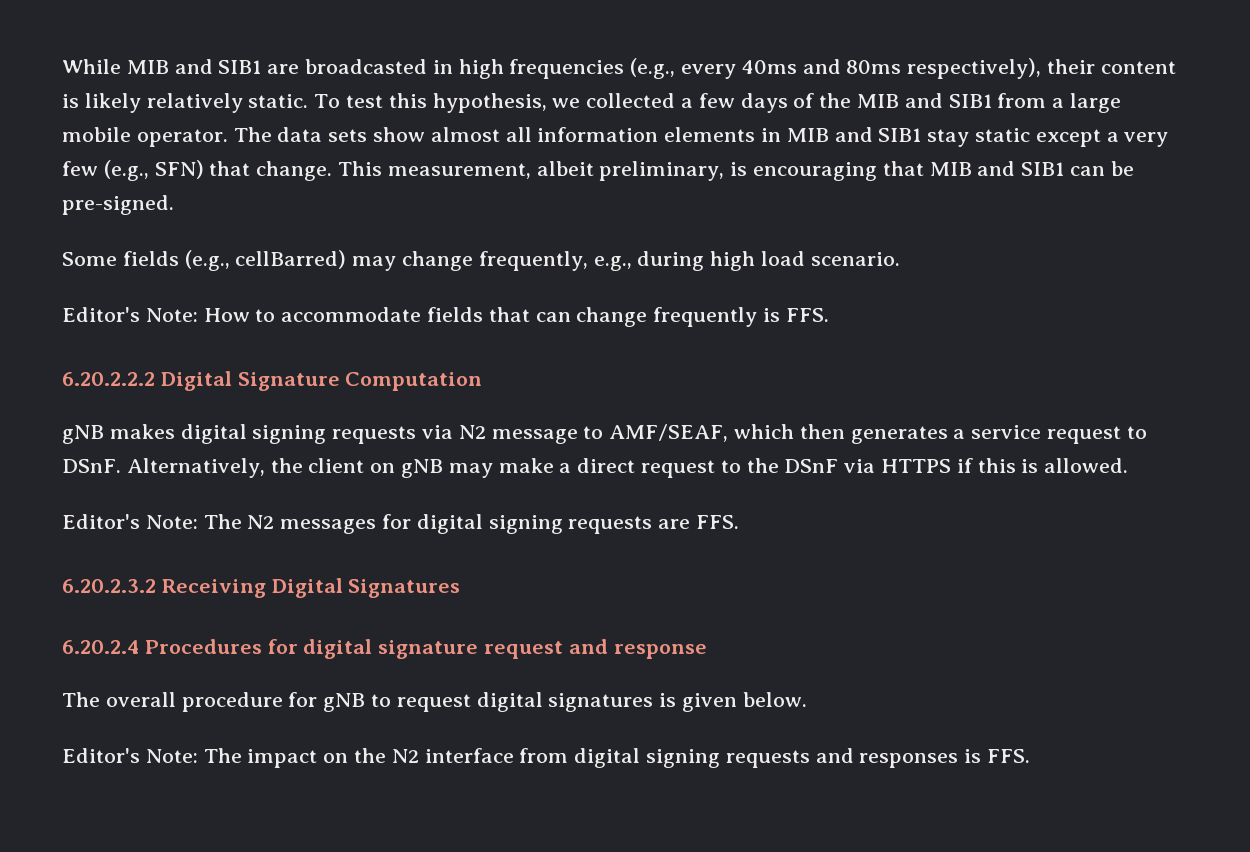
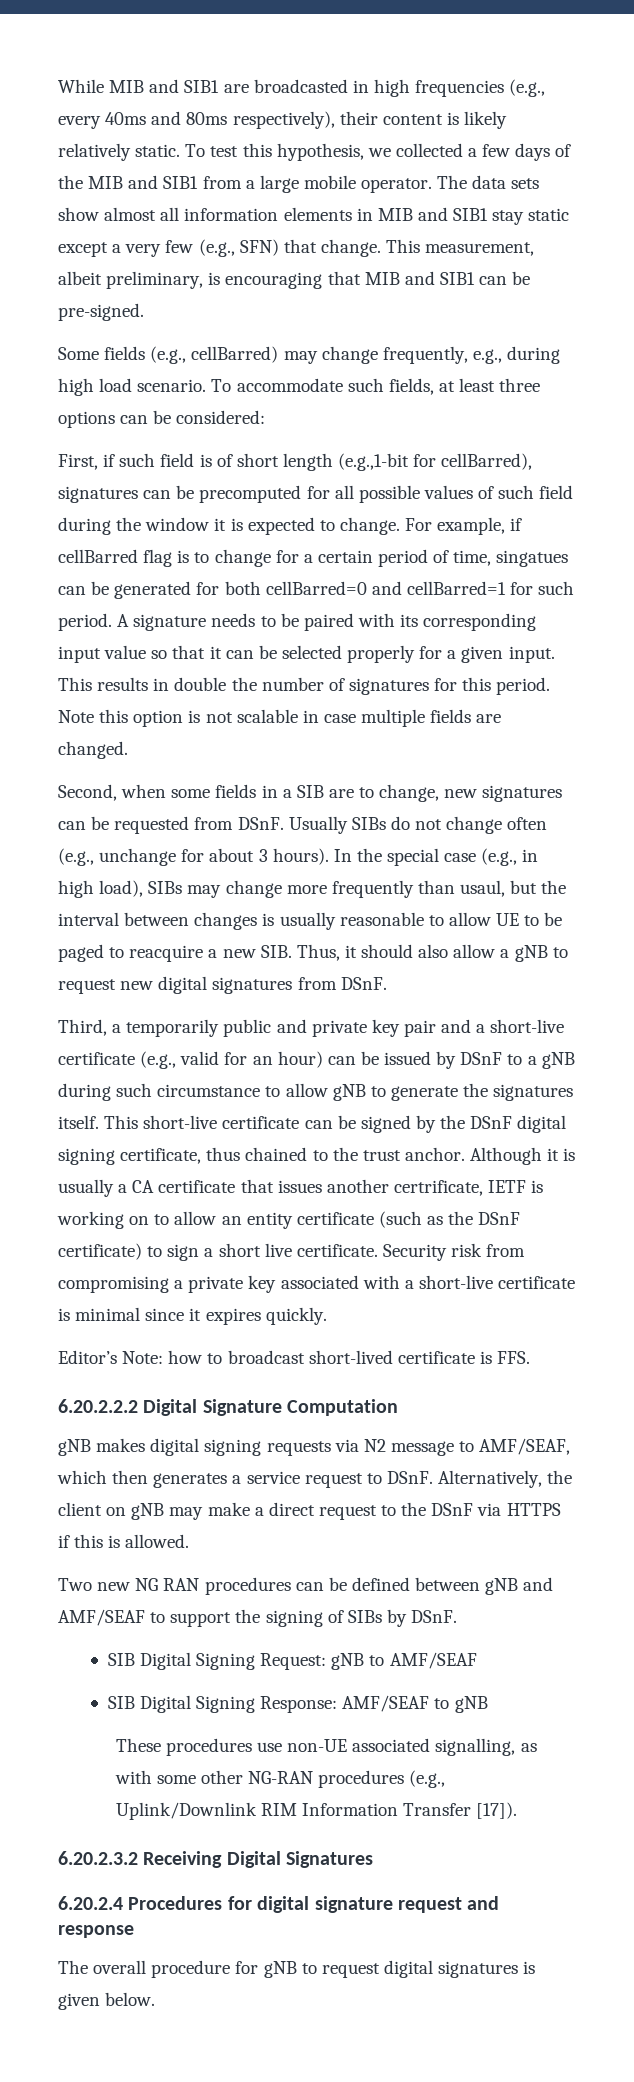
[62,307,758,327] // Editor's Note: How to accommodate fields that can change frequently -> [211,378,541,395] [58,410,266,428] [58,453,533,471] [58,485,574,503] [58,517,523,535] [58,549,569,567] [58,581,575,599] [58,613,537,631] [58,645,555,663] [58,677,551,695] [58,709,502,727] [58,741,128,759] [58,784,563,802] [58,816,548,834] [58,848,539,866] [58,880,567,898] [58,912,563,930] [58,944,568,962] [58,976,387,994] [58,1019,565,1037] [58,1051,575,1069] [58,1083,574,1101] [58,1115,567,1133] [58,1147,576,1165] [58,1179,544,1197] [57,1211,521,1229] [58,1243,526,1261] [58,1275,576,1293] [58,1307,327,1325] [58,1350,475,1364] To accommodate such fields, at least three options can be considered: // First, if such field is of short length (e.g.,1-bit for cellBarred), signatures can be precomputed for all possible values of such field during the window it is expected to change. For example, if cellBarred flag is to change for a certain period of time, singatues can be generated for both cellBarred=0 and cellBarred=1 for such period. A signature needs to be paired with its corresponding input value so that it can be selected properly for a given input. This results in double the number of signatures for this period. Note this option is not scalable in case multiple fields are changed. // Second, when some fields in a SIB are to change, new signatures can be requested from DSnF. Usually SIBs do not change often (e.g., unchange for about 3 hours). In the special case (e.g., in high load), SIBs may change more frequently than usaul, but the interval between changes is usually reasonable to allow UE to be paged to reacquire a new SIB. Thus, it should also allow a gNB to request new digital signatures from DSnF. // Third, a temporarily public and private key pair and a short-live certificate (e.g., valid for an hour) can be issued by DSnF to a gNB during such circumstance to allow gNB to generate the signatures itself. This short-live certificate can be signed by the DSnF digital signing certificate, thus chained to the trust anchor. Although it is usually a CA certificate that issues another certrificate, IETF is working on to allow an entity certificate (such as the DSnF certificate) to sign a short live certificate. Security risk from compromising a private key associated with a short-live certificate is minimal since it expires quickly. // Editor’s Note: how to broadcast short-lived certificate
[62,514,740,534] Editor's Note: The N2 messages for digital signing requests are FFS. -> [58,1577,554,1595] [58,1609,458,1627] [107,1652,477,1670] [107,1695,488,1713] [115,1738,537,1756] [114,1770,446,1788] [115,1802,518,1820] Two new NG RAN procedures can be defined between gNB and AMF/SEAF to support the signing of SIBs by DSnF. // SIB Digital Signing Request: gNB to AMF/SEAF // SIB Digital Signing Response: AMF/SEAF to gNB // These procedures use non-UE associated signalling, as with some other NG-RAN procedures (e.g., Uplink/Downlink RIM Information Transfer [17]).
[62,748,1031,768] // Editor's Note: The impact on the N2 interface from digital signing requests and responses is FFS. -> (156, 1999) none

